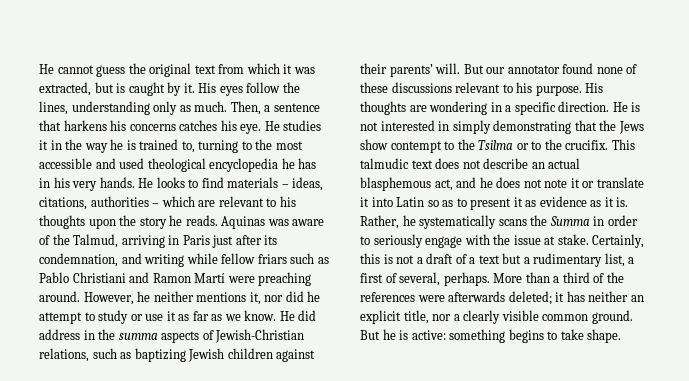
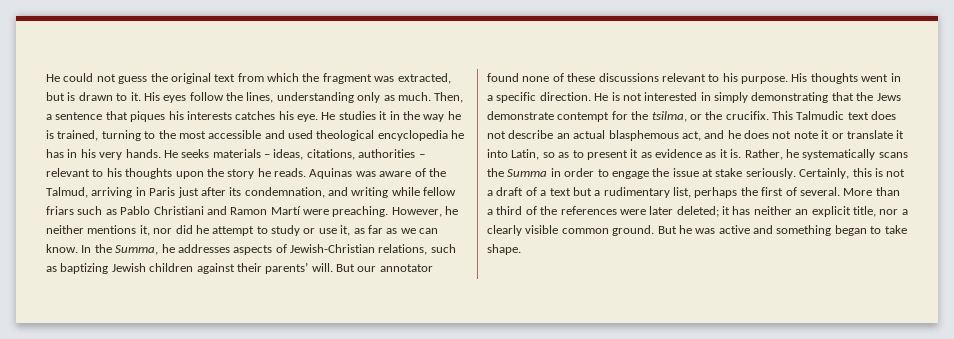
[39,64,94,74] He cannot -> [46,73,116,82] He could not
[283,64,293,74] it -> [302,73,372,84] the fragment
[128,82,182,96] caught by -> [78,92,128,101] drawn to
[63,120,176,131] harkens his concerns -> [130,111,232,122] piques his interests
[139,139,195,153] trained to, -> [57,130,99,141] trained,
[156,177,224,188] looks to find -> [181,149,210,158] seeks
[161,196,216,207] which are -> (425, 156) none
[258,272,312,286] [39,291,80,302] preaching around. -> [332,206,389,217] preaching.
[166,311,176,321] it -> [340,225,351,236] it,
[244,310,317,321] [39,329,158,340] know. He did address in the summa -> [419,228,438,234] [46,244,230,255] can know. In the Summa, he addresses
[409,101,488,115] are wondering -> [861,74,889,82] went
[360,139,542,153] show contempt to the Tsilma or to -> [487,111,702,122] demonstrate contempt for the tsilma, or
[360,158,409,169] talmudic -> [796,111,845,120] Talmudic
[396,197,425,207] Latin -> [511,149,540,160] Latin,
[373,234,490,248] seriously engage with -> [611,171,649,179] engage
[557,234,589,245] stake. -> [715,168,796,179] stake seriously.
[628,257,635,264] [360,272,490,286] a first of several, perhaps. -> [694,187,840,198] perhaps the first of several.
[448,291,506,302] afterwards -> [649,206,674,215] later
[399,329,544,343] is active: something begins -> [695,225,867,236] was active and something began

